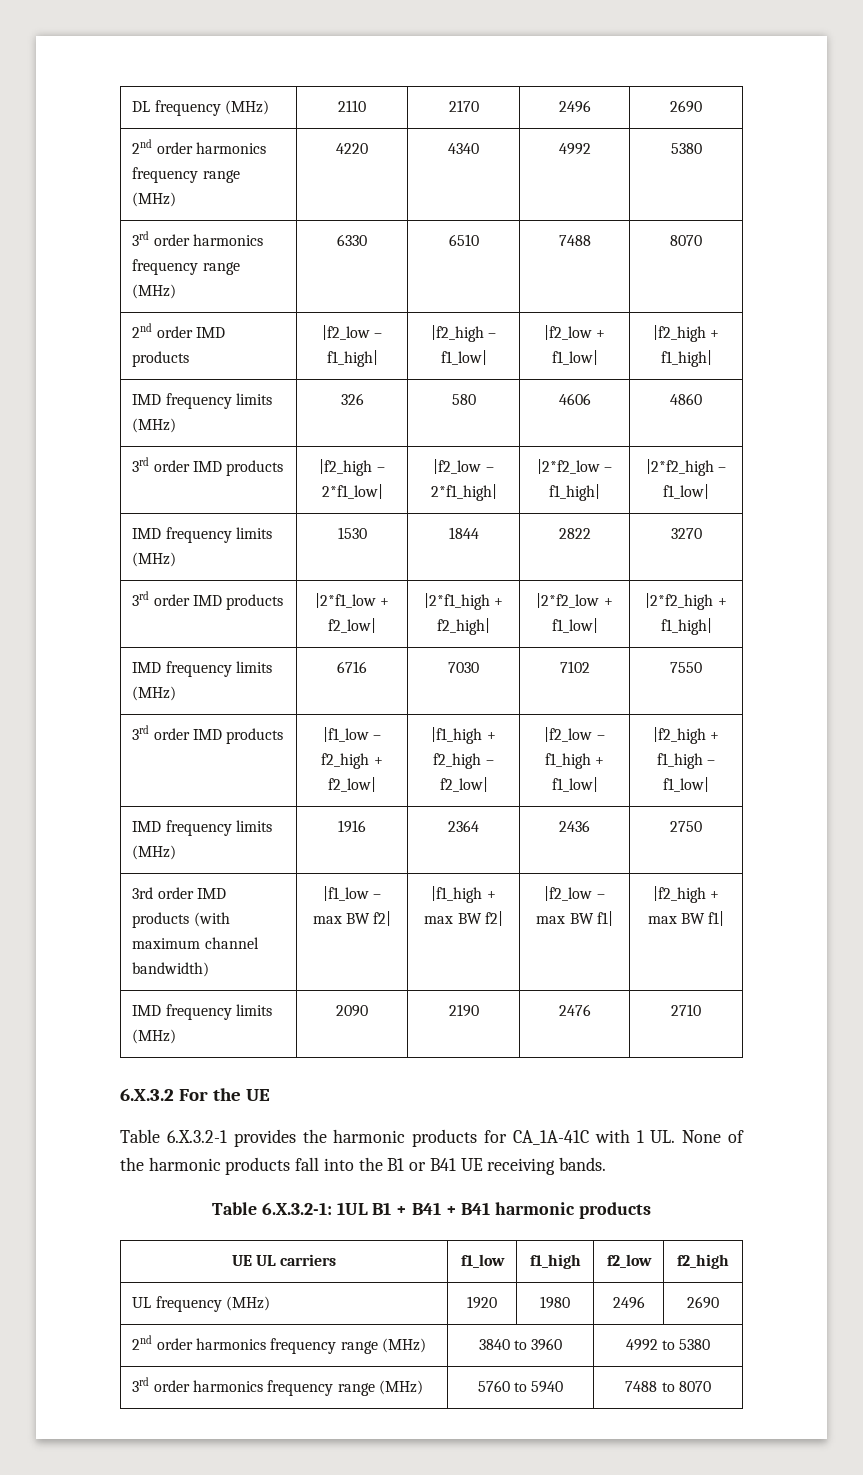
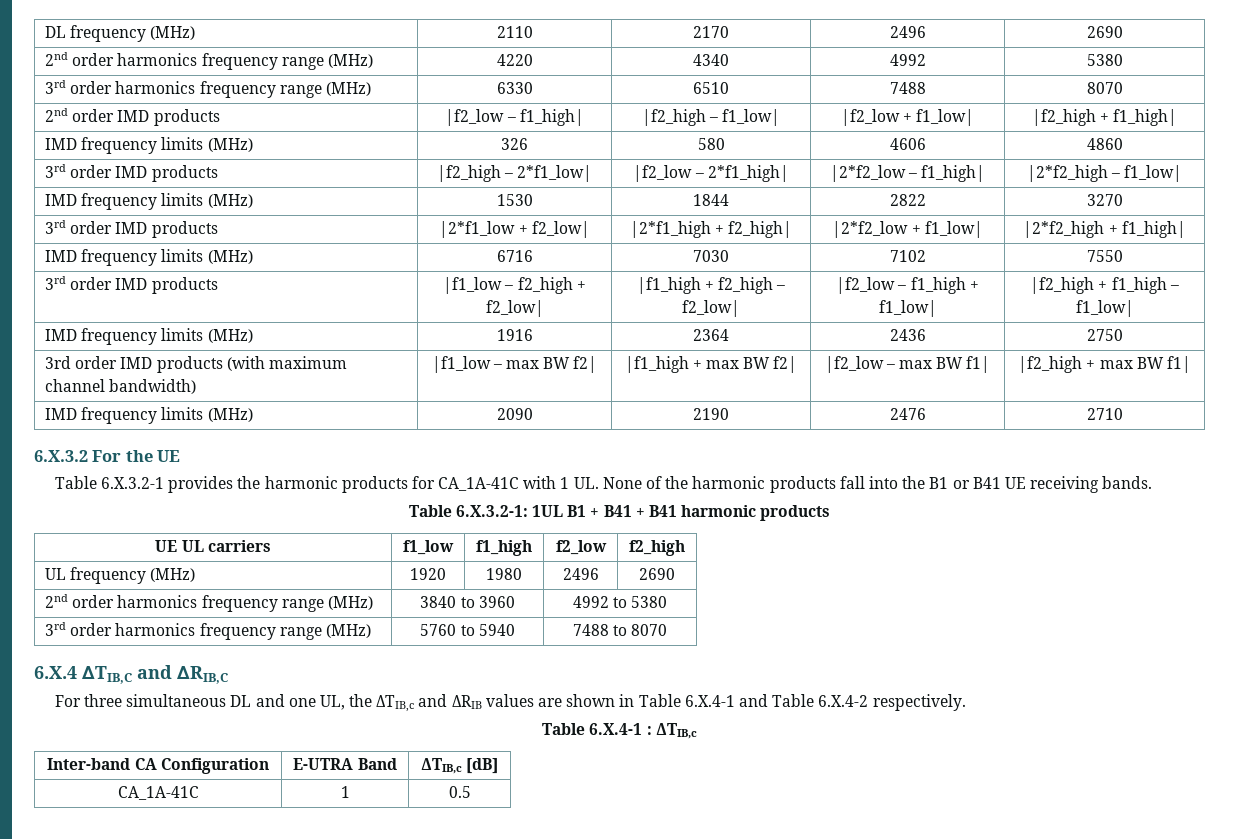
(711, 1386) none -> [34,665,228,684] [54,694,966,712] [542,723,697,739] [47,758,269,774] [293,758,397,770] [420,758,499,774] [117,786,199,800] [340,786,350,798] [448,786,471,798] // 6.X.4 ∆TIB,C and ∆RIB,C // For three simultaneous DL and one UL, the ΔTIB,c and ΔRIB values are shown in Table 6.X.4-1 and Table 6.X.4-2 respectively. // Table 6.X.4-1 : ΔTIB,c // Inter-band CA Configuration | E-UTRA Band | ΔTIB,c [dB] // CA_1A-41C | 1 | 0.5

